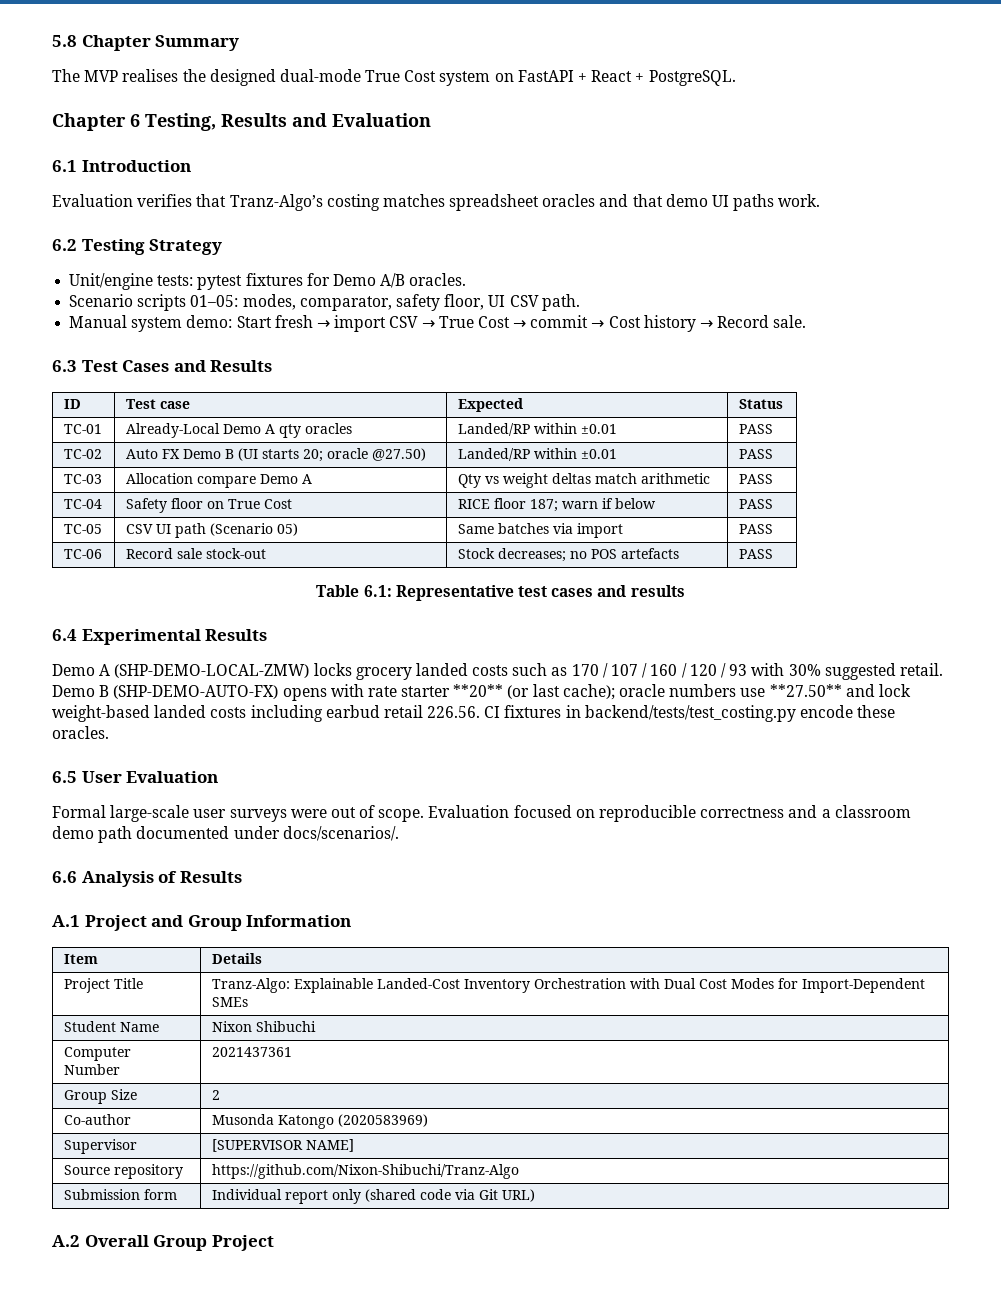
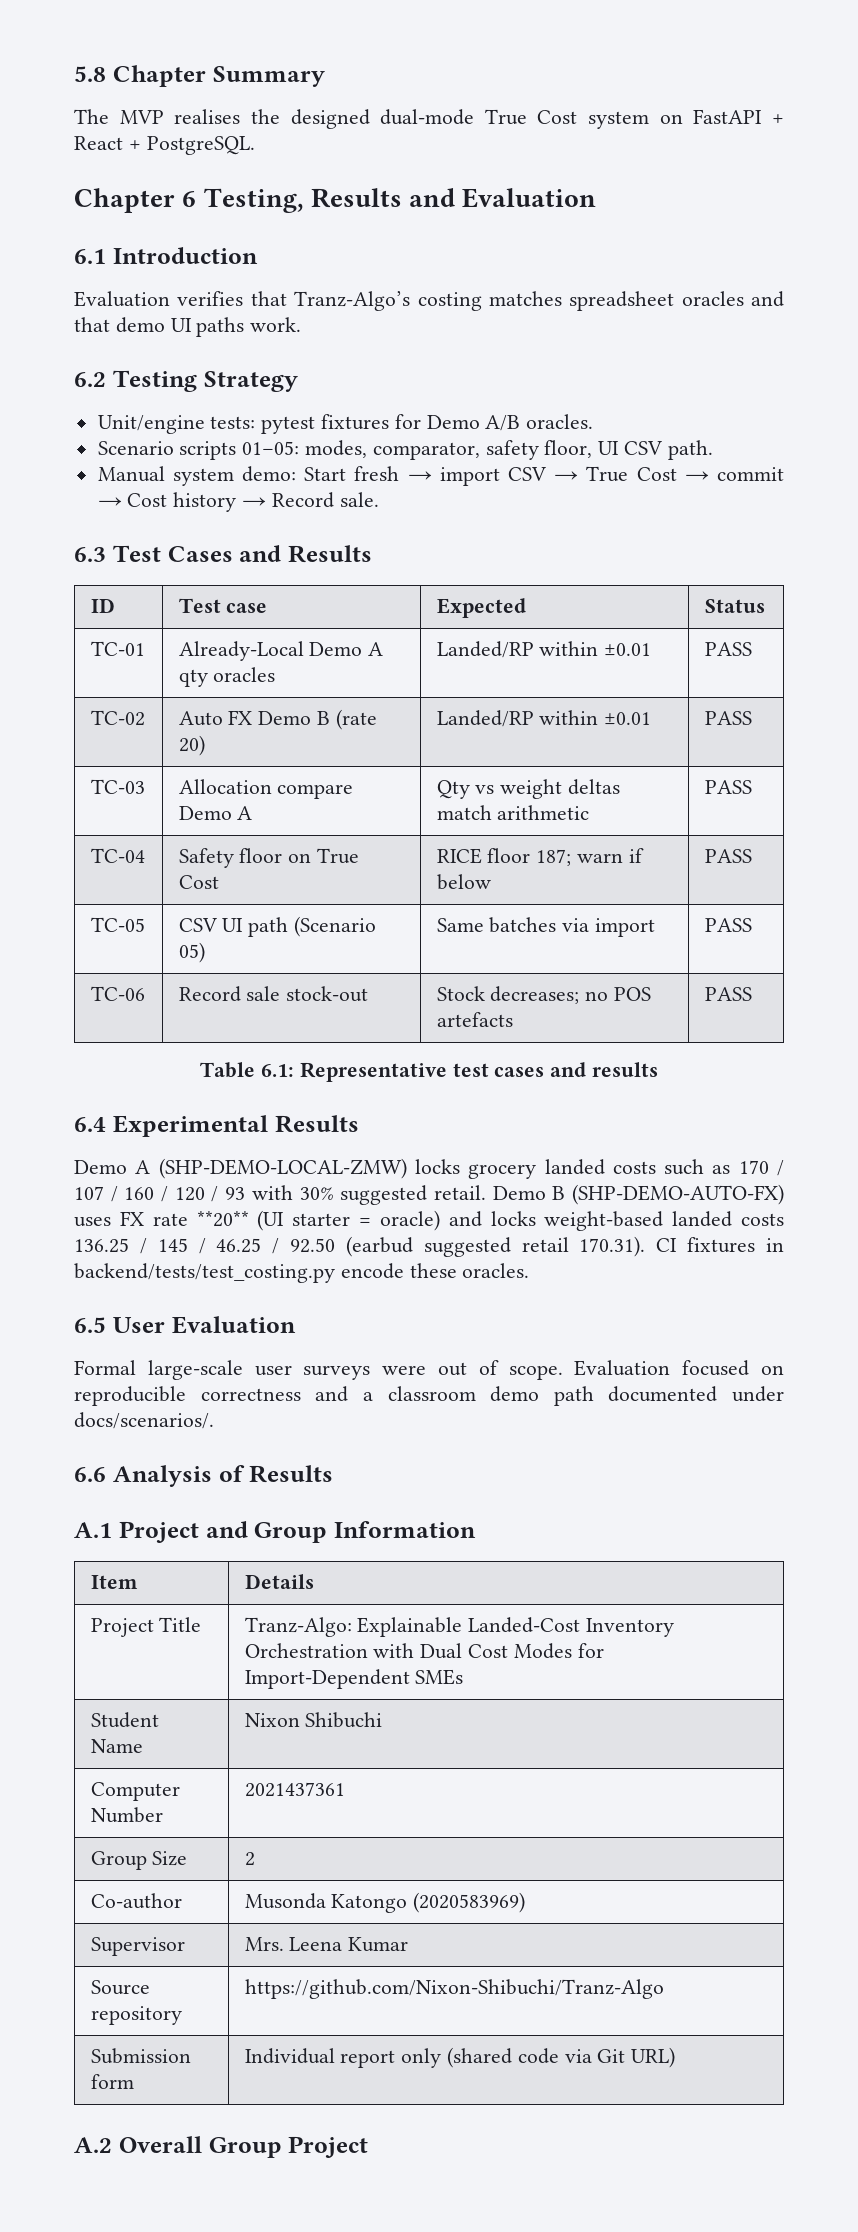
[237,448,426,462] (UI starts 20; oracle @27.50) -> [335,709,377,730] [178,735,205,756] (rate 20)
[282,684,911,701] [52,705,481,722] opens with rate starter **20** (or last cache); oracle numbers use **27.50** and lock weight-based landed costs including earbud retail 226.56. -> [74,1210,784,1231] [74,1236,646,1257] uses FX rate **20** (UI starter = oracle) and locks weight-based landed costs 136.25 / 145 / 46.25 / 92.50 (earbud suggested retail 170.31).
[211,1139,354,1152] [SUPERVISOR NAME] -> [244,1937,409,1952] Mrs. Leena Kumar

